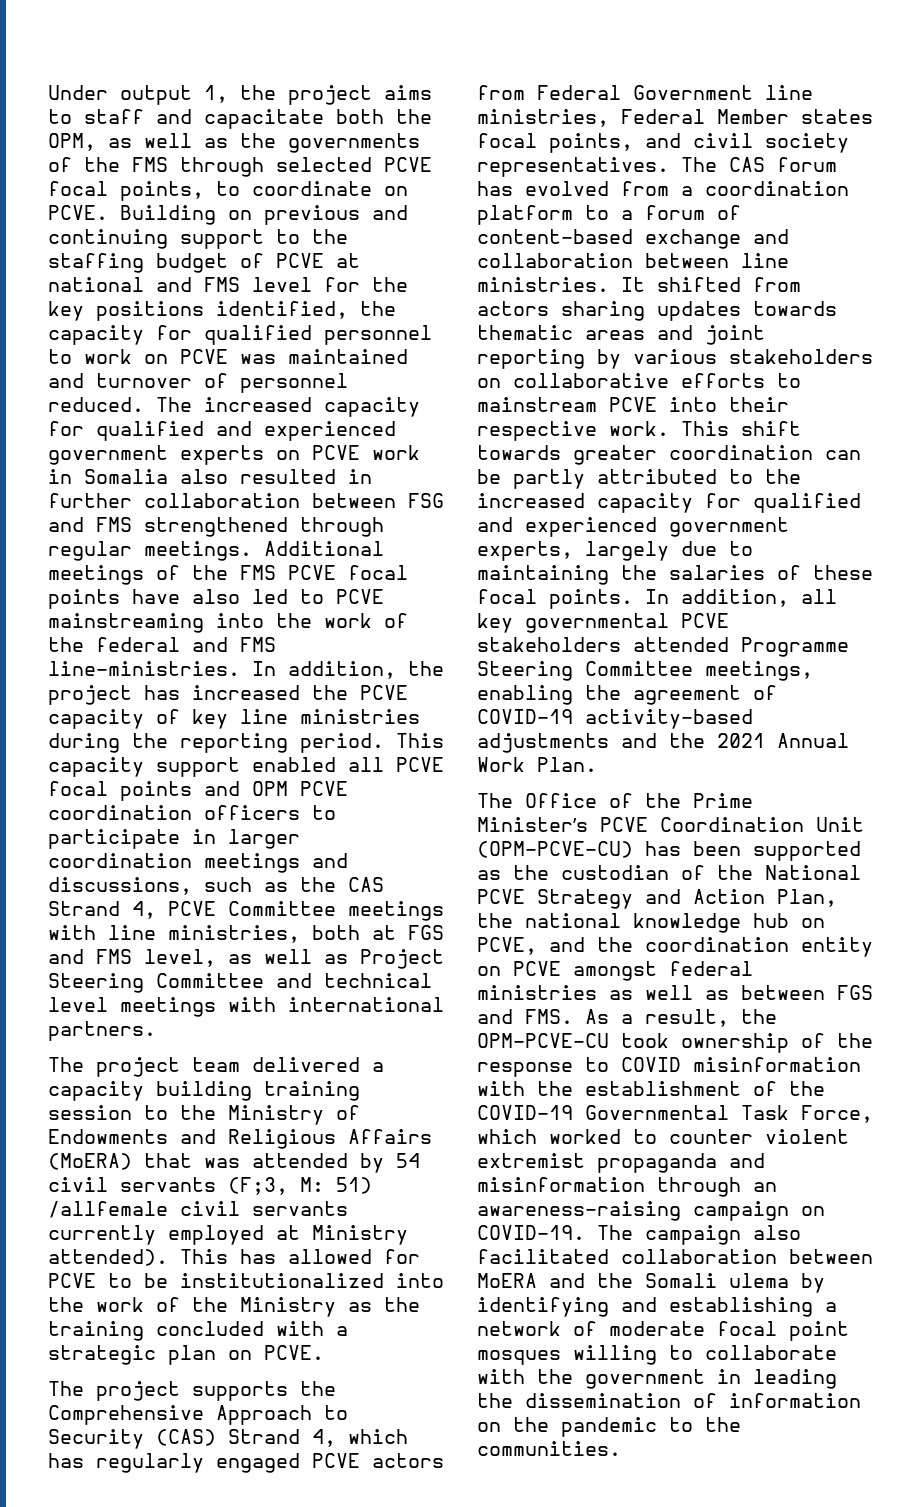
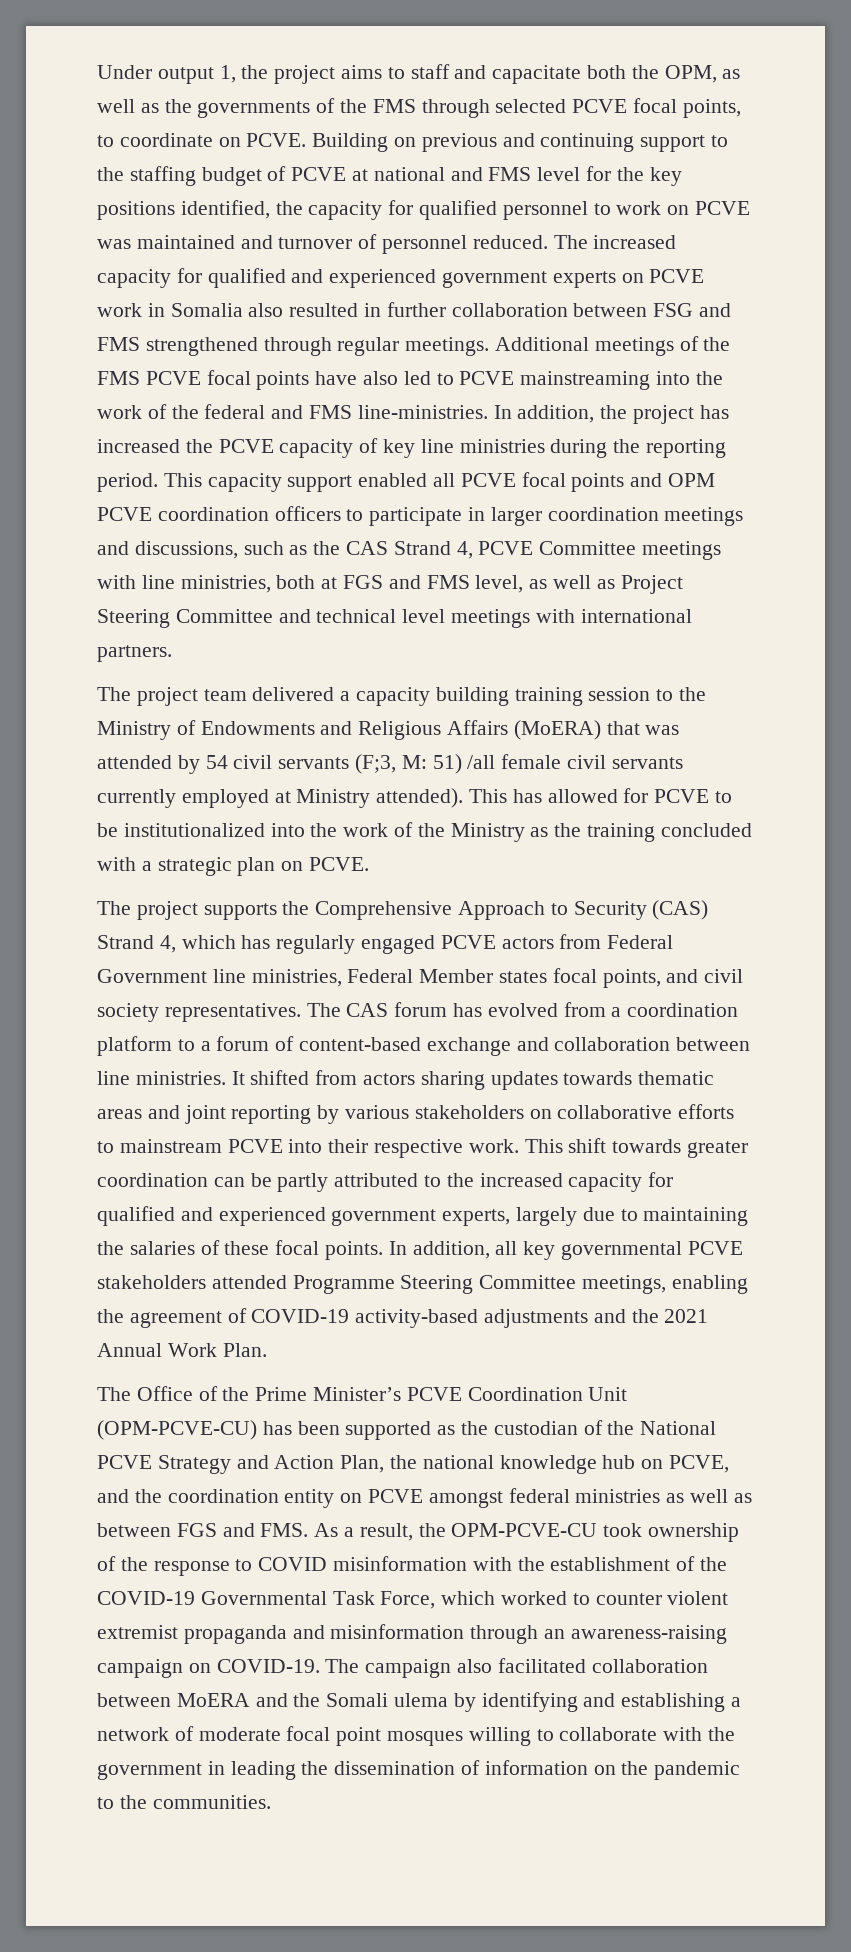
[48,1201,168,1218] /allfemale -> [467,754,562,769] /all female

